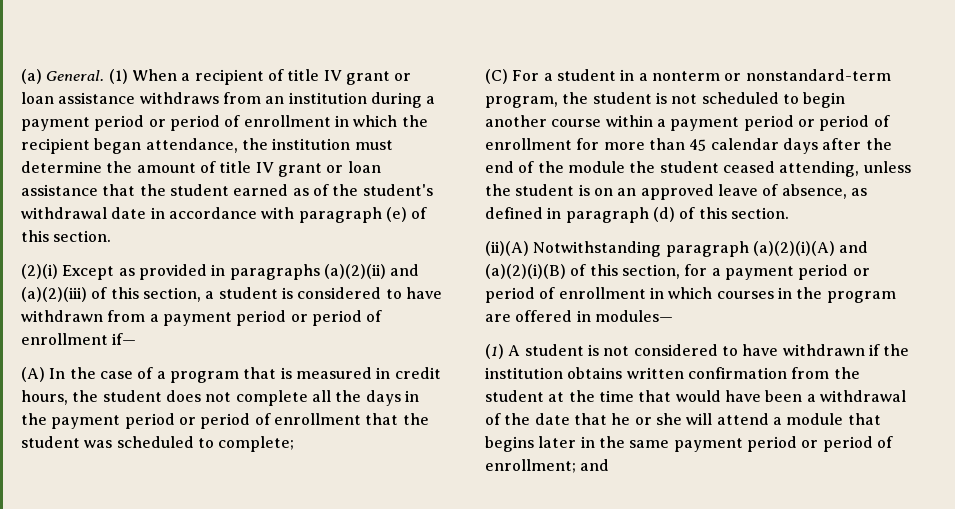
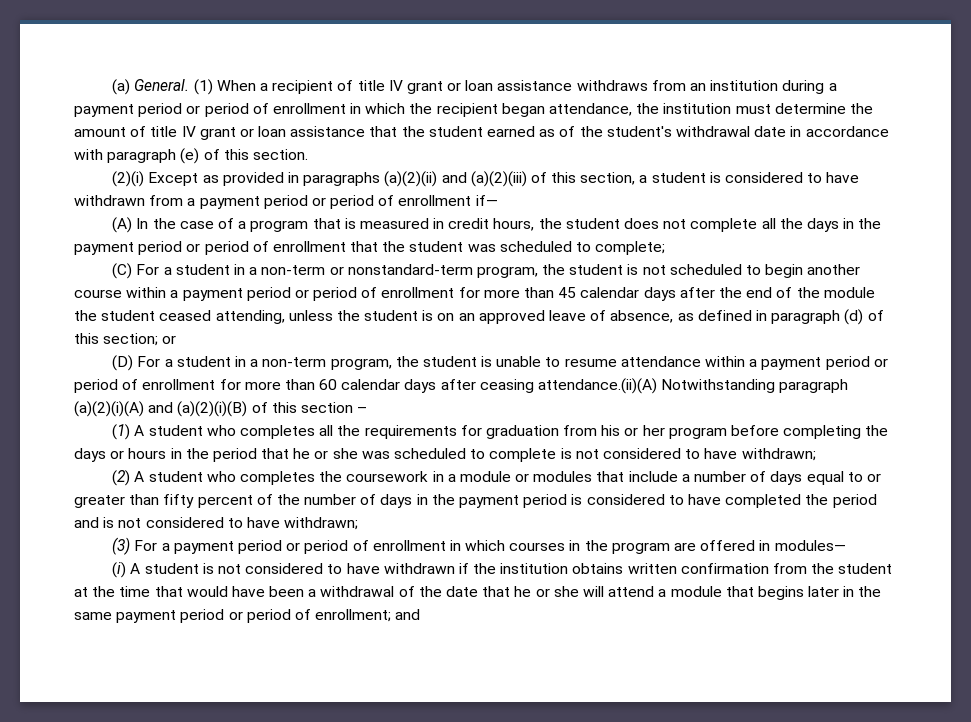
[651,71,720,81] nonterm -> [261,265,326,275] non-term
[730,207,789,219] [485,241,529,256] section. // (ii)(A) -> [103,333,177,346] [112,355,888,371] [74,378,658,394] section; or // (D) For a student in a non-term program, the student is unable to resume attendance within a payment period or period of enrollment for more than 60 calendar days after ceasing attendance.(ii)(A)
[621,264,708,279] section, for -> [300,402,368,413] [112,424,889,440] [74,448,816,462] [112,470,881,486] [74,494,877,508] [74,517,359,530] [112,537,158,555] section – // (1) A student who completes all the requirements for graduation from his or her program before completing the days or hours in the period that he or she was scheduled to complete is not considered to have withdrawn; // (2) A student who completes the coursework in a module or modules that include a number of days equal to or greater than fifty percent of the number of days in the payment period is considered to have completed the period and is not considered to have withdrawn; // (3) For
[485,344,504,359] (1) -> [112,562,127,578] (i)

